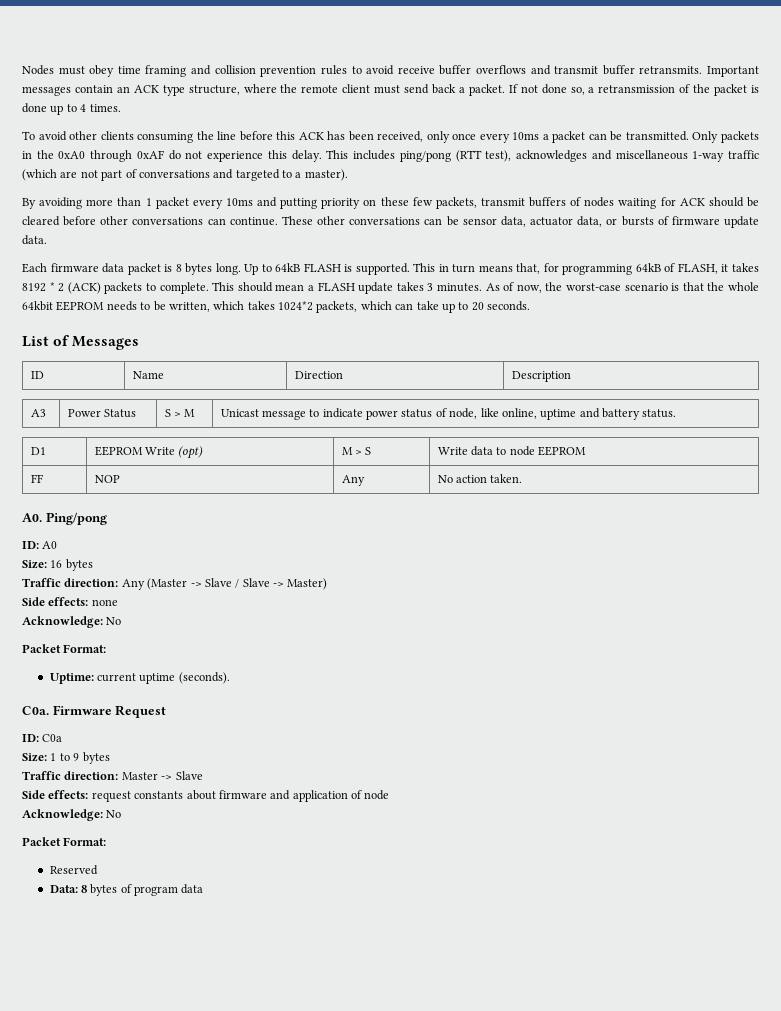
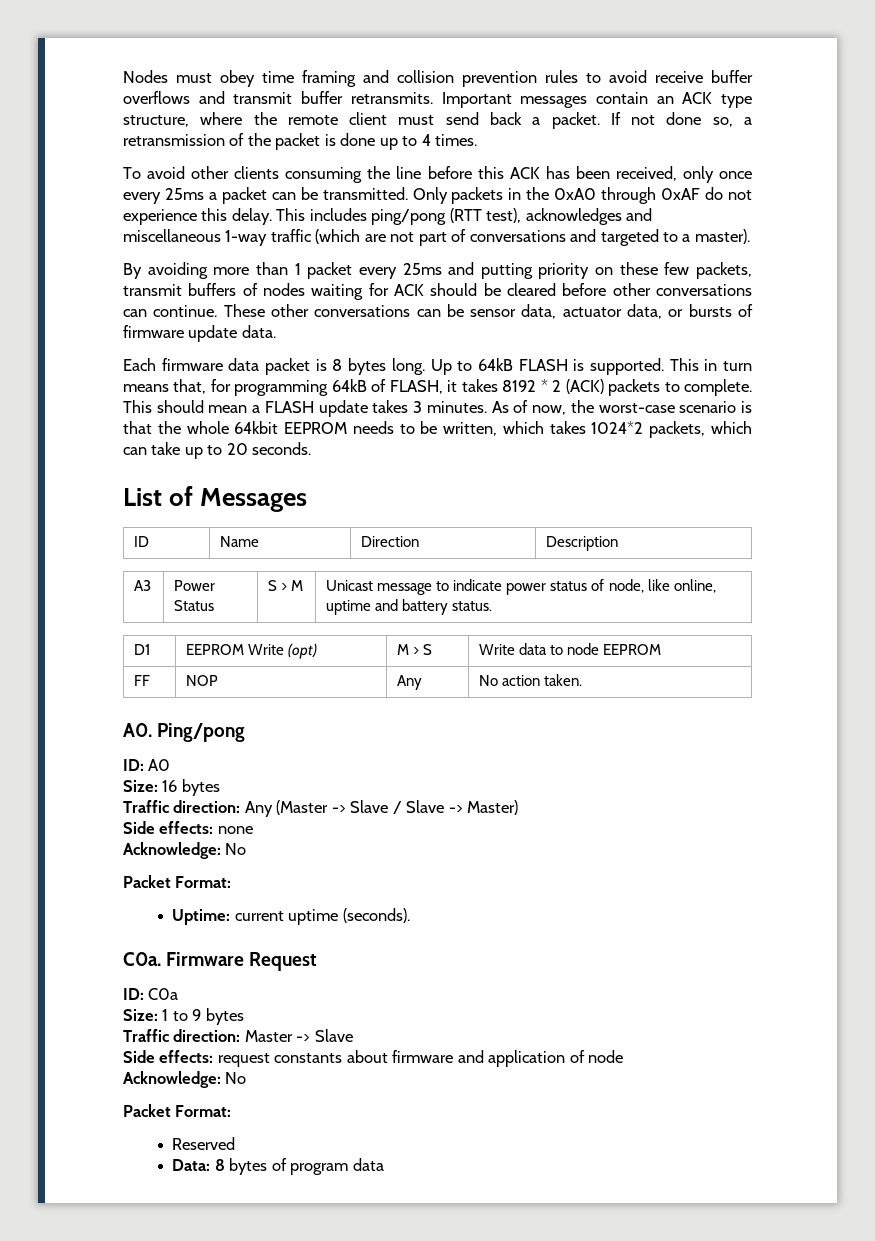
[512,132,540,140] 10ms -> [164,188,204,200] 25ms
[225,198,253,206] 10ms -> [402,263,442,275] 25ms

